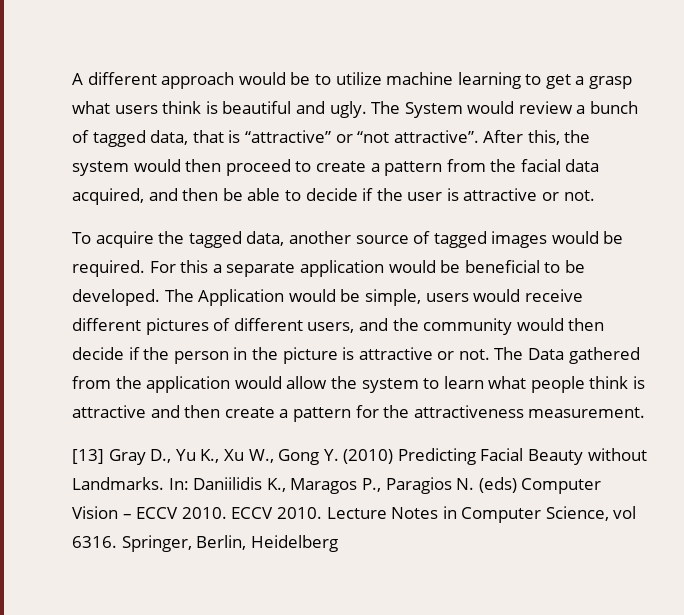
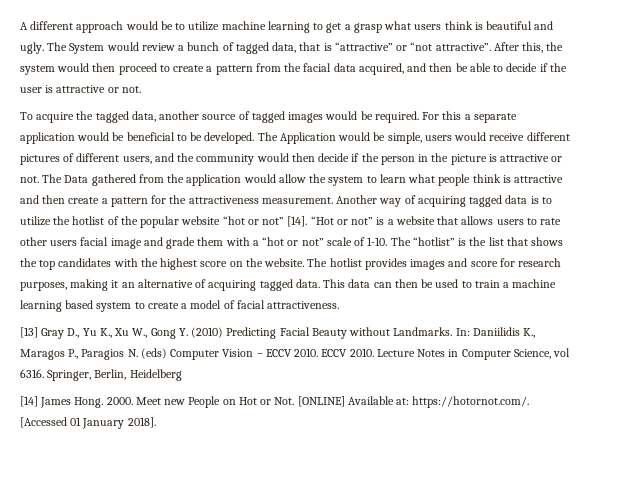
(646, 412) none -> [336,195,552,207] [20,216,562,228] [20,237,564,249] [20,258,562,270] [20,279,557,291] [20,300,340,312] Another way of acquiring tagged data is to utilize the hotlist of the popular website “hot or not” [14]. “Hot or not” is a website that allows users to rate other users facial image and grade them with a “hot or not” scale of 1-10. The “hotlist” is the list that shows the top candidates with the highest score on the website. The hotlist provides images and score for research purposes, making it an alternative of acquiring tagged data. This data can then be used to train a machine learning based system to create a model of facial attractiveness.
(338, 543) none -> [20,396,530,408] [20,417,156,429] // [14] James Hong. 2000. Meet new People on Hot or Not. [ONLINE] Available at: https://hotornot.com/. [Accessed 01 January 2018].

